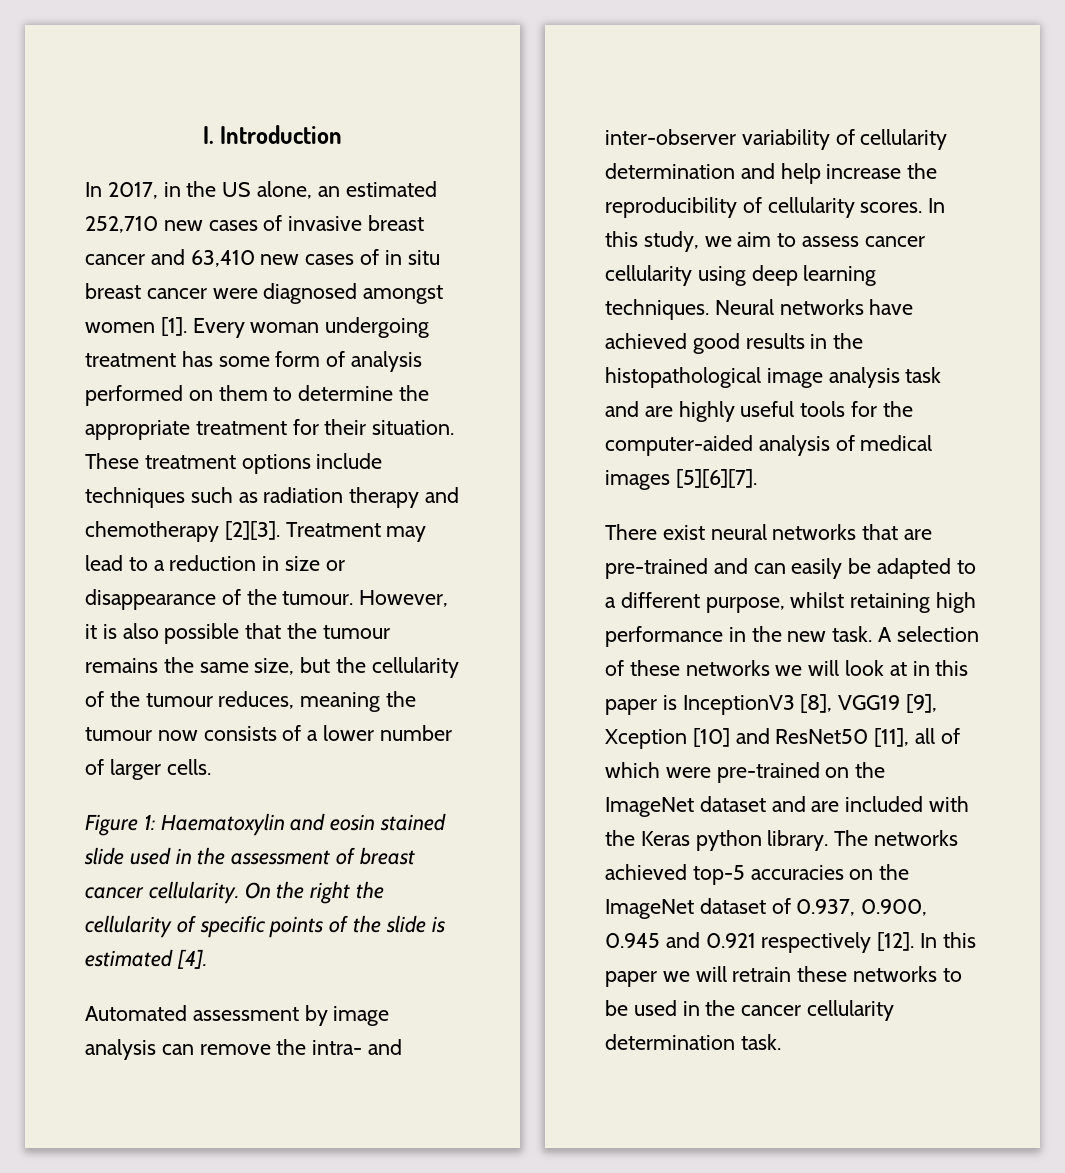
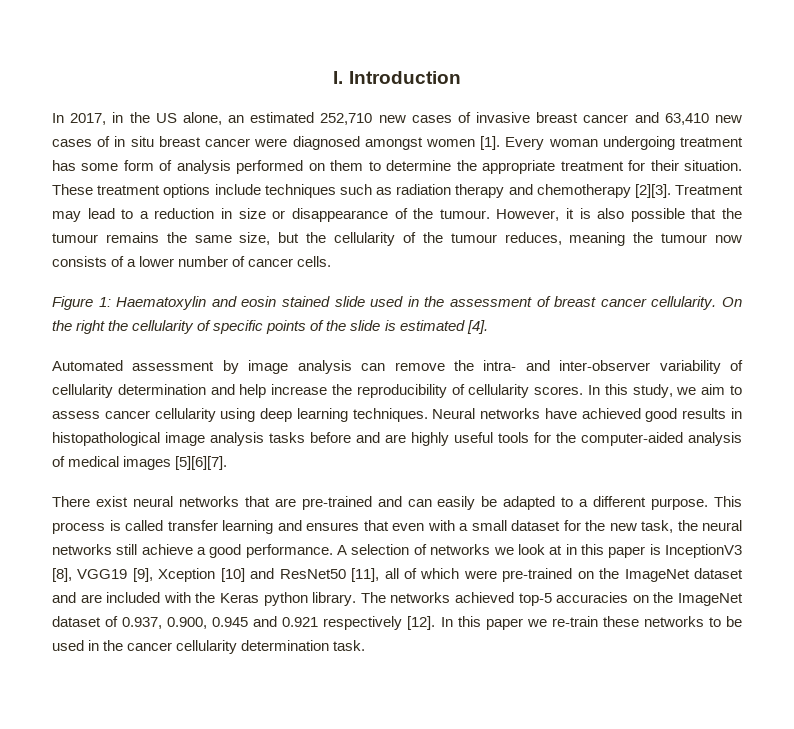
[109,759,161,780] larger -> [248,258,294,267] cancer
[833,333,864,349] the -> (742, 413) none
[905,367,942,383] task -> [269,432,351,443] tasks before
[705,592,977,613] [605,626,873,647] purpose, whilst retaining high performance in the new task. -> [651,496,742,510] [52,520,742,534] [52,544,333,558] purpose. This process is called transfer learning and ensures that even with a small dataset for the new task, the neural networks still achieve a good performance.
[629,660,680,676] these -> (427, 549) none
[808,660,840,676] will -> (514, 551) none
[695,966,792,982] will retrain -> [551,616,598,627] re-train

